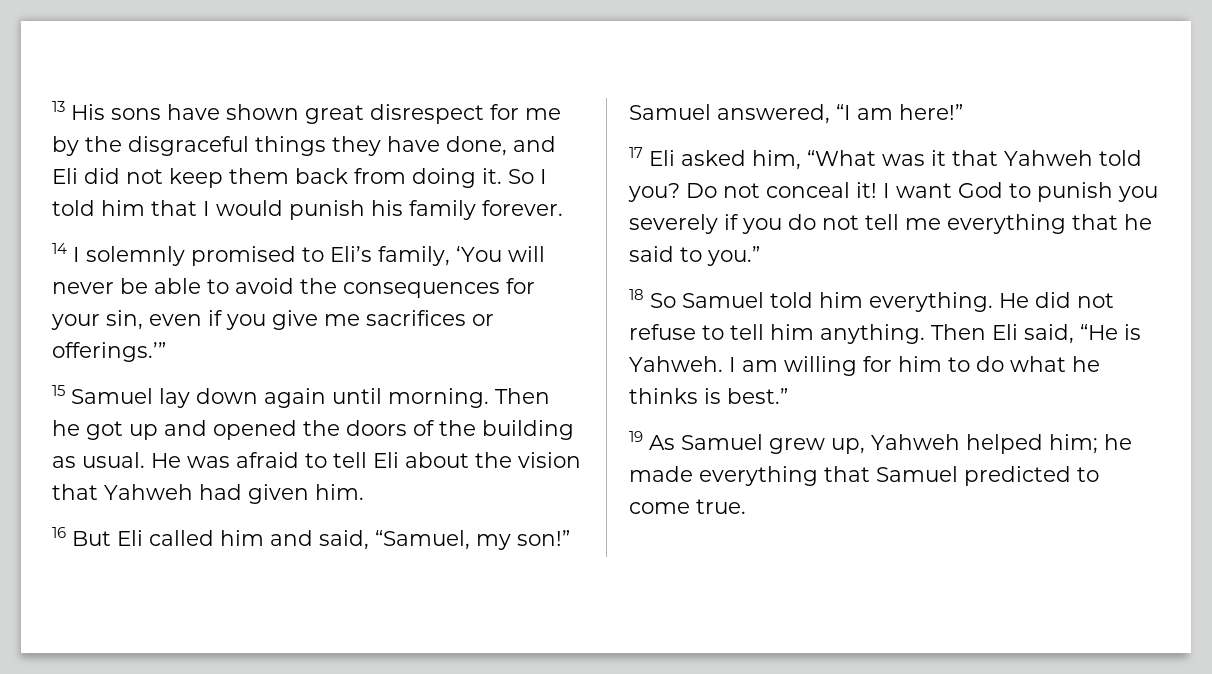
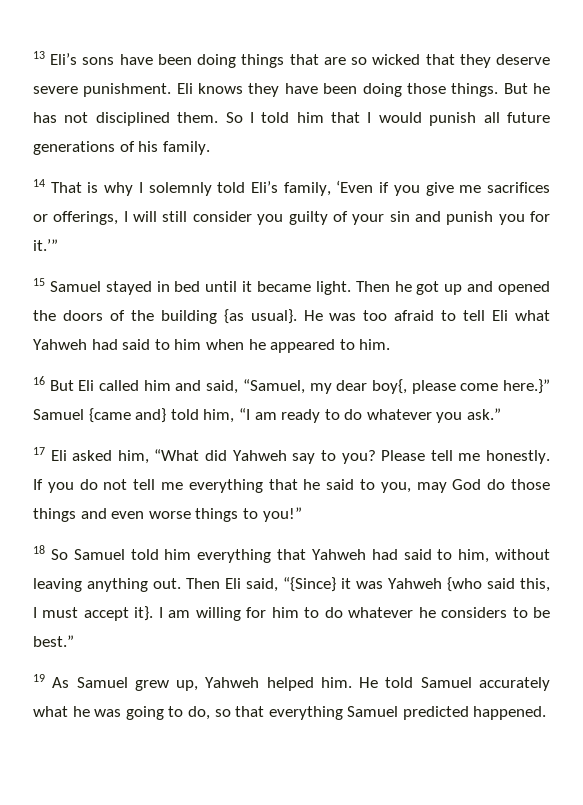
[71,104,105,120] His -> [50,53,78,65] Eli’s
[226,104,561,124] [52,136,556,156] [52,168,502,188] shown great disrespect for me by the disgraceful things they have done, and Eli did not keep them back from doing it. -> [157,54,550,68] [33,83,551,97] [33,112,219,126] been doing things that are so wicked that they deserve severe punishment. Eli knows they have been doing those things. But he has not disciplined them.
[371,200,563,220] [52,243,545,266] [52,278,535,298] [51,310,202,330] his family forever. // 14 I solemnly promised to Eli’s family, ‘You will never be able to avoid the consequences for your sin, even -> [483,112,550,123] [33,141,210,155] [33,179,374,196] all future generations of his family. // 14 That is why I solemnly told Eli’s family, ‘Even
[52,342,166,362] [52,385,489,408] offerings.’” // 15 Samuel lay down again until morning. -> [53,211,550,225] [33,239,58,251] [33,278,351,295] offerings, I will still consider you guilty of your sin and punish you for it.’” // 15 Samuel stayed in bed until it became light.
[52,452,145,468] as usual. -> [223,309,297,324] {as usual}.
(230, 462) none -> [363,310,388,321] too
[405,452,581,468] [52,484,309,504] about the vision that Yahweh had given -> [515,310,551,321] [33,339,355,353] what Yahweh had said to him when he appeared to
[517,530,570,546] [629,104,963,124] son!” Samuel answered, “I am here!” -> [336,379,550,394] [33,408,502,423] dear boy{, please come here.}” Samuel {came and} told him, “I am ready to do whatever you ask.”
[882,150,1142,166] [628,182,1158,202] [629,214,739,234] was it that Yahweh told you? Do not conceal it! I want God to punish you severely if -> [205,450,551,464] [33,479,43,490] did Yahweh say to you? Please tell me honestly. If
[707,246,760,266] you.” -> [380,479,551,493] [33,507,302,522] you, may God do those things and even worse things to you!”
[869,292,1114,312] [629,324,1141,344] [629,356,723,372] everything. He did not refuse to tell him anything. Then Eli said, “He is Yahweh. -> [197,549,550,563] [33,577,550,592] [33,606,154,621] everything that Yahweh had said to him, without leaving anything out. Then Eli said, “{Since} it was Yahweh {who said this, I must accept it}.
[1010,356,1100,372] [629,388,721,404] what he thinks is -> [348,607,550,618] whatever he considers to be
[1049,434,1132,454] [629,466,1099,486] [629,499,746,514] him; he made everything that Samuel predicted to come true. -> [320,677,550,691] [33,706,547,720] him. He told Samuel accurately what he was going to do, so that everything Samuel predicted happened.

